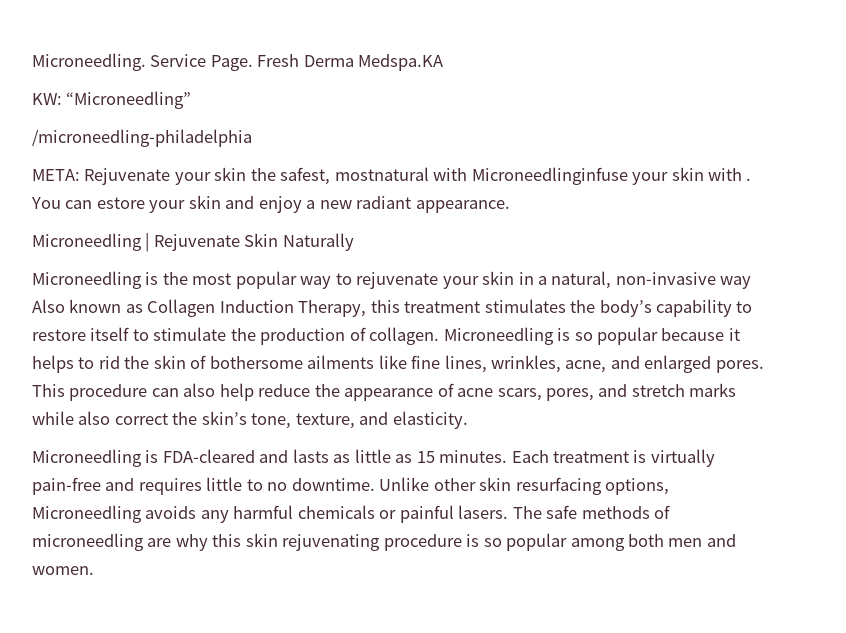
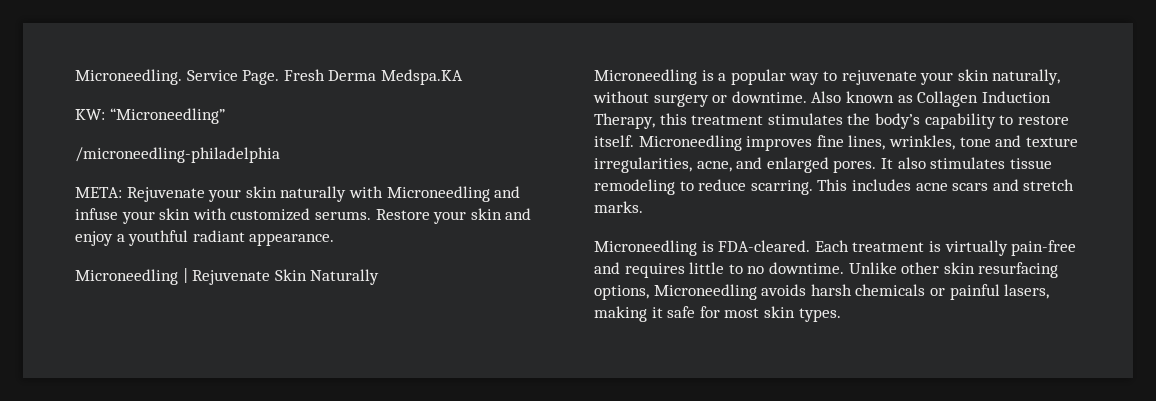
[250,167,752,185] [31,197,145,209] the safest, mostnatural with Microneedlinginfuse your skin with . You can estore -> [280,186,521,202] [75,208,430,224] naturally with Microneedling and infuse your skin with customized serums. Restore
[319,200,352,209] new -> [128,230,189,246] youthful
[162,272,232,285] the most -> [718,73,727,81] a
[518,271,752,289] in a natural, non-invasive way -> [992,69,1061,85] [593,91,807,107] naturally, without surgery or downtime.
[90,327,740,345] [32,355,764,373] [32,383,737,401] [32,411,468,429] [32,449,508,467] itself to stimulate the production of collagen. Microneedling is so popular because it helps to rid the skin of bothersome ailments like fine lines, wrinkles, acne, and enlarged pores. This procedure can also help reduce the appearance of acne scars, pores, and stretch marks while also correct the skin’s tone, texture, and elasticity. // Microneedling is FDA-cleared and lasts as little as 15 minutes. -> [594,135,1078,151] [594,157,1052,173] [594,179,1075,195] [594,201,643,213] [594,240,811,256] itself. Microneedling improves fine lines, wrinkles, tone and texture irregularities, acne, and enlarged pores. It also stimulates tissue remodeling to reduce scarring. This includes acne scars and stretch marks. // Microneedling is FDA-cleared.
[200,505,294,523] any harmful -> [810,284,852,296] harsh
[458,505,671,519] [32,533,736,551] [32,566,94,575] lasers. The safe methods of microneedling are why this skin rejuvenating procedure is so popular among both men and women. -> [1004,284,1050,299] [594,306,841,322] lasers, making it safe for most skin types.

